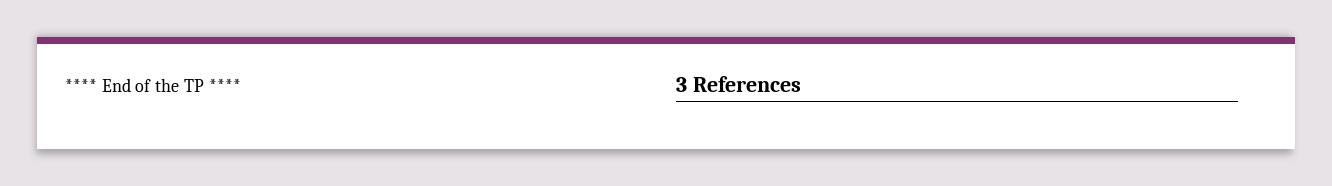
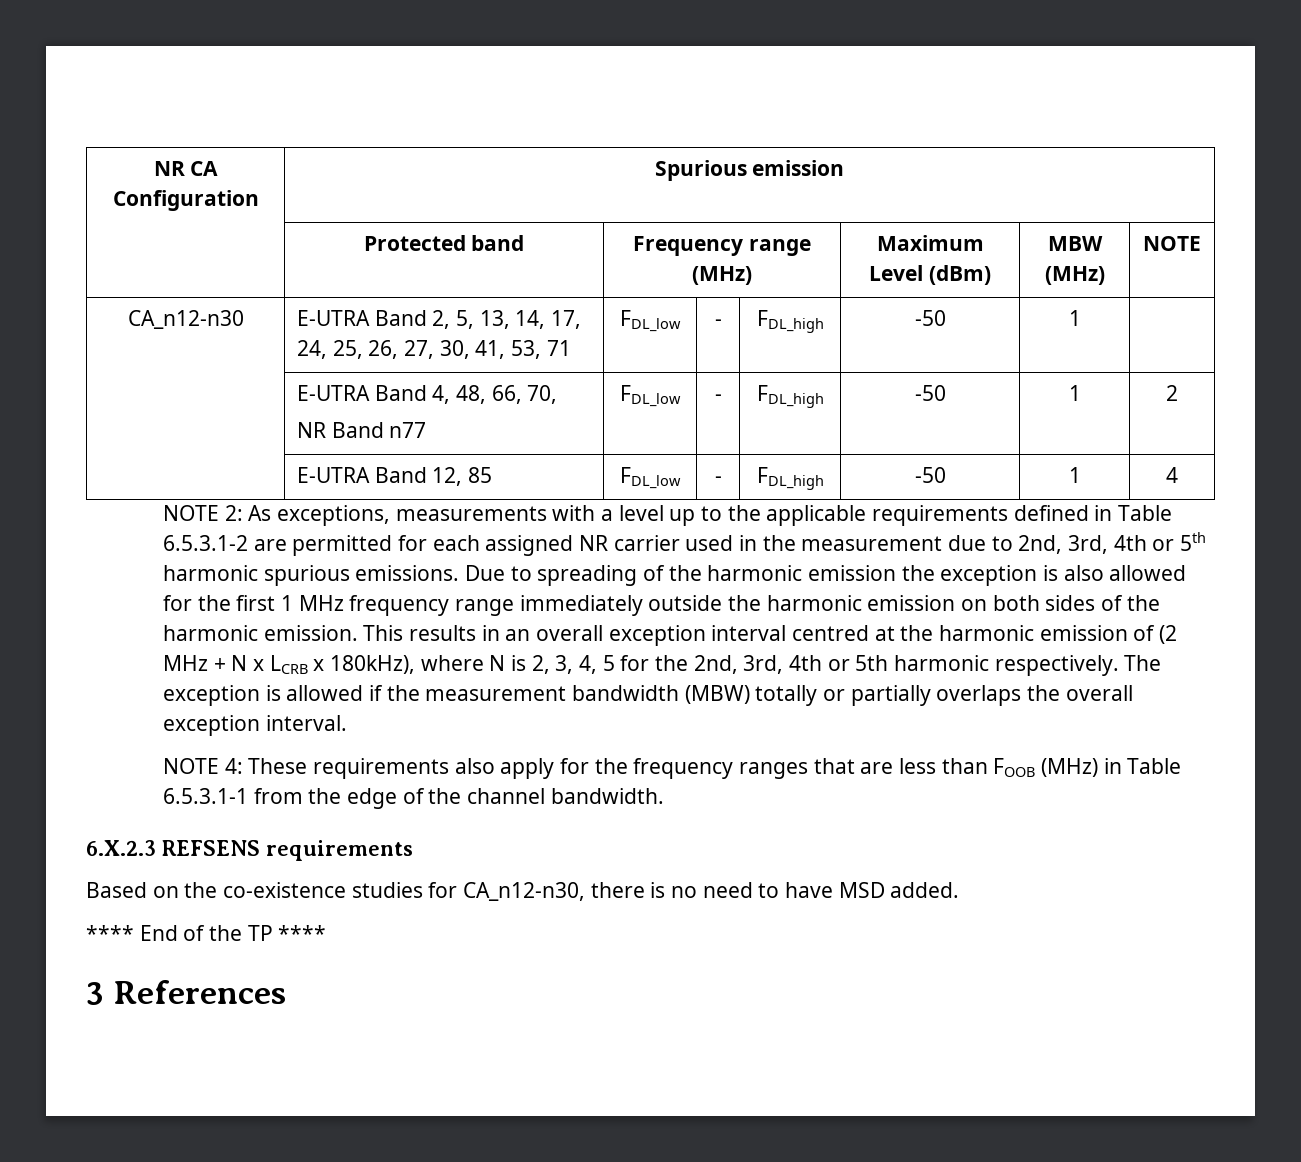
(65, 85) none -> [153,161,219,176] [112,190,259,211] [654,160,845,181] [363,235,525,251] [633,236,811,256] [692,266,752,285] [876,235,984,251] [869,265,991,285] [1047,236,1103,251] [1044,266,1105,285] [1143,236,1201,251] [127,310,244,329] [296,310,582,329] [296,340,571,359] [620,310,681,332] [714,319,722,326] [756,310,824,333] [914,310,946,326] [1068,310,1081,326] [296,385,558,404] [296,422,427,438] [620,385,681,407] [714,394,722,401] [756,385,824,408] [914,385,946,401] [1068,385,1081,401] [1166,385,1178,401] [296,467,493,486] [620,467,681,489] [714,476,722,483] [756,467,824,490] [914,467,946,483] [1068,467,1081,483] [1166,467,1178,483] [162,505,1172,526] [162,532,1206,556] [162,565,1187,586] [162,595,1160,616] [162,625,1177,646] [162,655,1162,676] [162,685,1133,706] [162,715,347,736] [162,758,1182,779] [162,788,664,809] [86,840,413,861] [86,882,960,901] NR CA Configuration | Spurious emission // | Protected band | Frequency range (MHz) | Maximum Level (dBm) | MBW (MHz) | NOTE // CA_n12-n30 | E-UTRA Band 2, 5, 13, 14, 17, 24, 25, 26, 27, 30, 41, 53, 71 | FDL_low | - | FDL_high | -50 | 1 | // | E-UTRA Band 4, 48, 66, 70, // NR Band n77 | FDL_low | - | FDL_high | -50 | 1 | 2 // | E-UTRA Band 12, 85 | FDL_low | - | FDL_high | -50 | 1 | 4 // NOTE 2: As exceptions, measurements with a level up to the applicable requirements defined in Table 6.5.3.1-2 are permitted for each assigned NR carrier used in the measurement due to 2nd, 3rd, 4th or 5th harmonic spurious emissions. Due to spreading of the harmonic emission the exception is also allowed for the first 1 MHz frequency range immediately outside the harmonic emission on both sides of the harmonic emission. This results in an overall exception interval centred at the harmonic emission of (2 MHz + N x LCRB x 180kHz), where N is 2, 3, 4, 5 for the 2nd, 3rd, 4th or 5th harmonic respectively. The exception is allowed if the measurement bandwidth (MBW) totally or partially overlaps the overall exception interval. // NOTE 4: These requirements also apply for the frequency ranges that are less than FOOB (MHz) in Table 6.5.3.1-1 from the edge of the channel bandwidth. // 6.X.2.3 REFSENS requirements // Based on the co-existence studies for CA_n12-n30, there is no need to have MSD added. //

